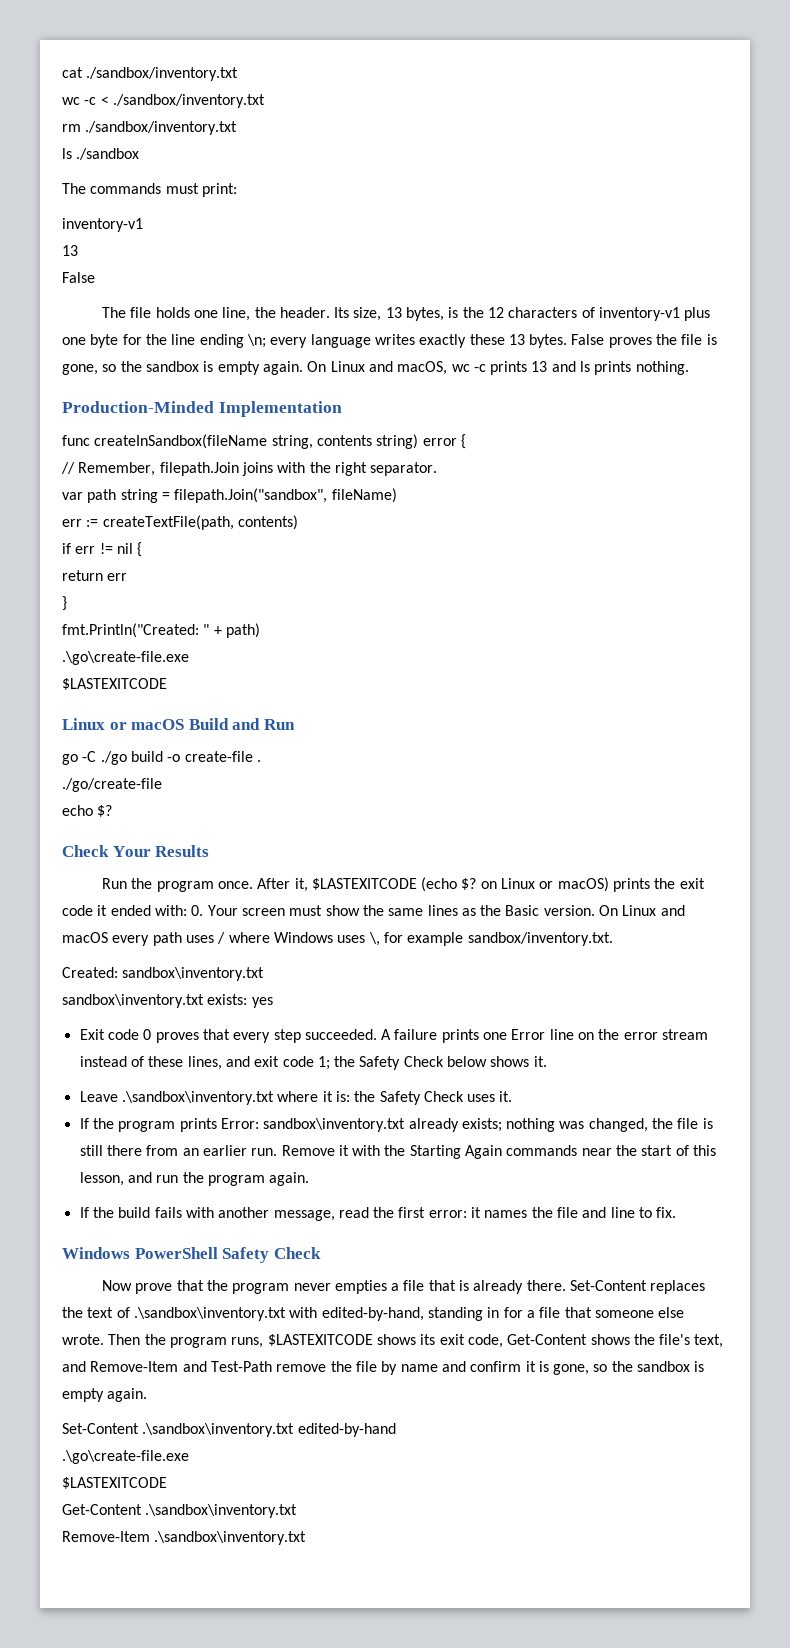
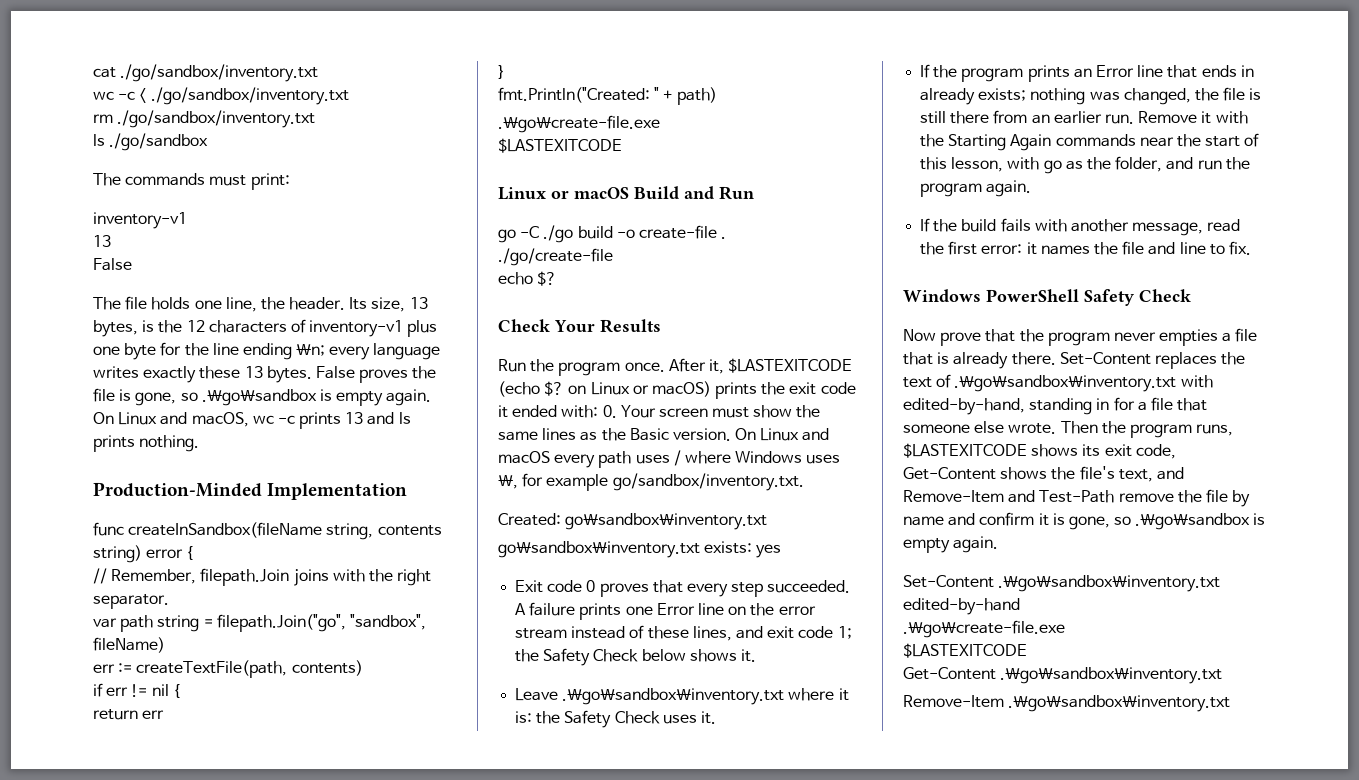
[86,67,239,81] ./sandbox/inventory.txt -> [120,64,319,82] ./go/sandbox/inventory.txt
[112,94,265,108] ./sandbox/inventory.txt -> [150,87,349,105] ./go/sandbox/inventory.txt
[85,121,238,135] [62,148,140,160] ./sandbox/inventory.txt // ls ./sandbox -> [117,110,316,128] [93,133,209,151] ./go/sandbox/inventory.txt // ls ./go/sandbox
[120,361,199,372] the sandbox -> [201,389,317,406] .\go\sandbox
[174,488,328,503] filepath.Join("sandbox", -> [216,614,426,632] filepath.Join("go", "sandbox",
[467,932,613,946] sandbox/inventory.txt. -> [612,473,804,491] go/sandbox/inventory.txt.
[122,967,265,981] [62,994,204,1008] sandbox\inventory.txt // sandbox\inventory.txt -> [565,513,768,530] [498,541,700,558] go\sandbox\inventory.txt // go\sandbox\inventory.txt
[121,1091,274,1105] .\sandbox\inventory.txt -> [562,688,785,705] .\go\sandbox\inventory.txt
[220,1118,406,1132] Error: sandbox\inventory.txt -> [1073,65,1254,78] an Error line that ends in
(124, 1179) none -> [1007,156,1163,174] with go as the folder,
[133,1307,286,1321] .\sandbox\inventory.txt -> [954,375,1177,392] .\go\sandbox\inventory.txt
[611,1361,691,1372] the sandbox -> [1135,513,1251,530] .\go\sandbox
[142,1423,295,1437] .\sandbox\inventory.txt -> [998,575,1221,592] .\go\sandbox\inventory.txt
[145,1504,298,1518] [62,1531,307,1545] .\sandbox\inventory.txt // Remove-Item .\sandbox\inventory.txt -> [1000,667,1223,684] [903,695,1231,712] .\go\sandbox\inventory.txt // Remove-Item .\go\sandbox\inventory.txt

